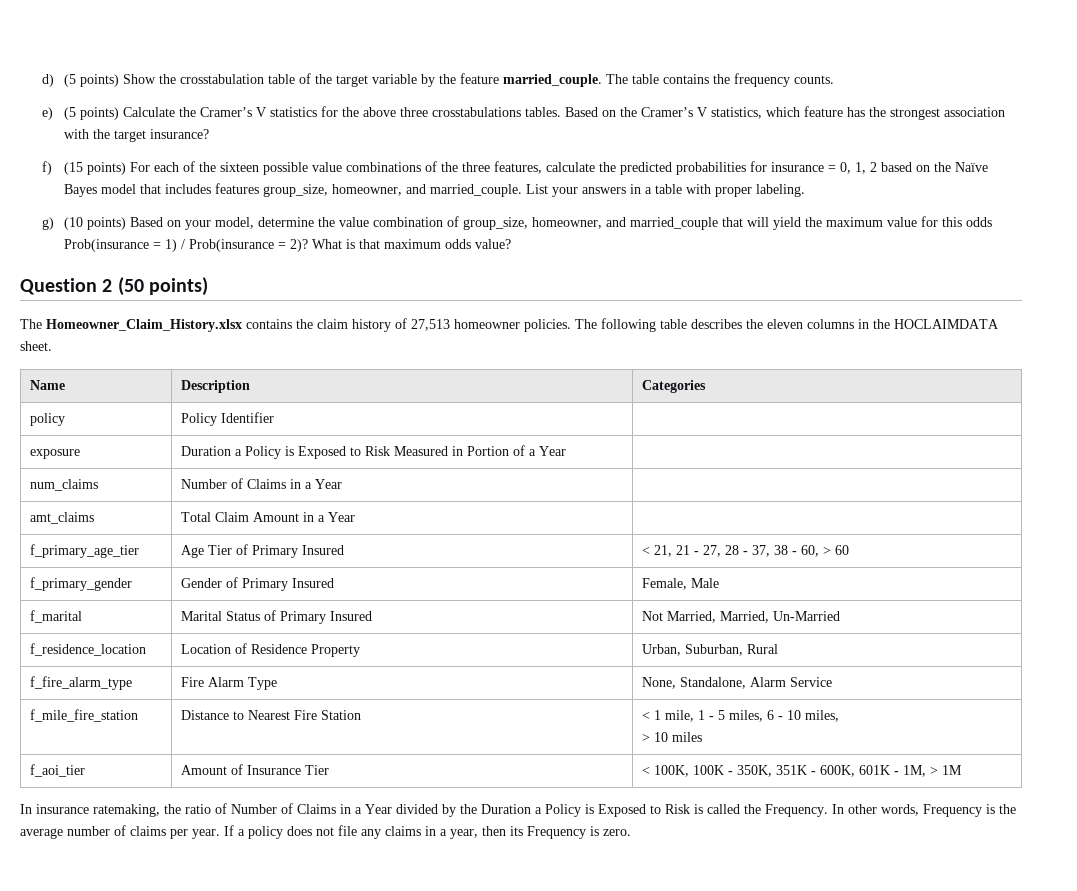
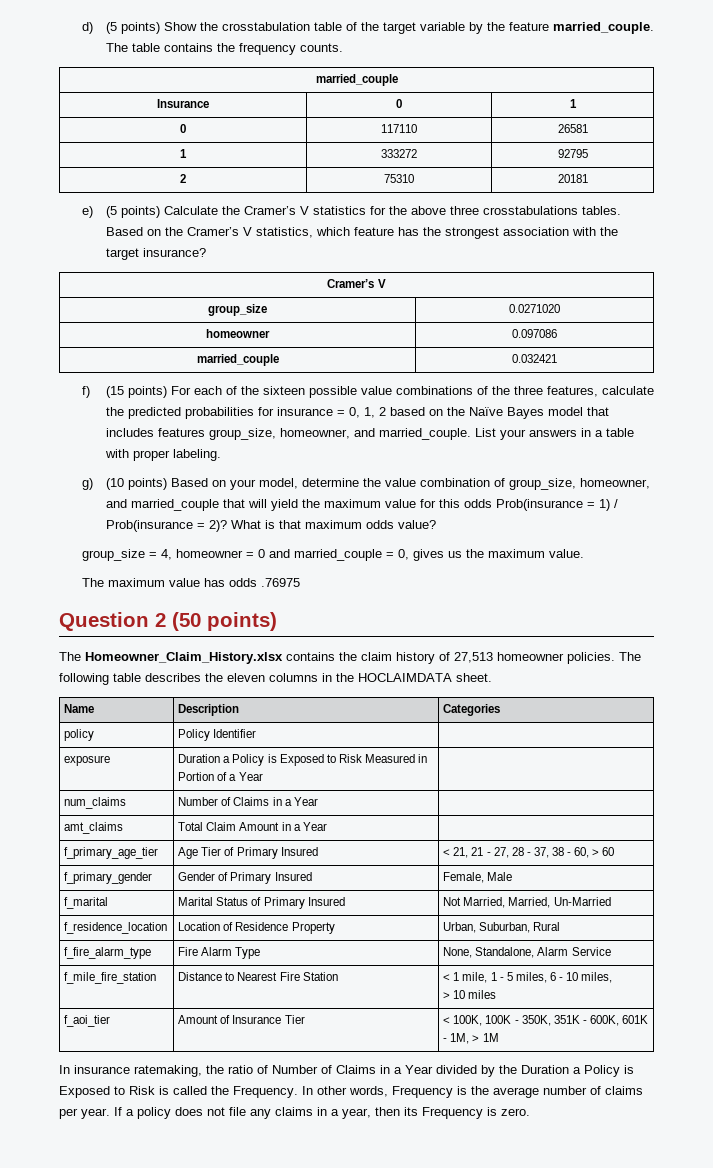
(834, 79) none -> [315,74,398,86] [157,99,209,108] [396,99,402,108] [569,99,577,108] [180,124,186,133] [381,124,417,133] [557,124,588,133] [180,149,187,158] [381,149,417,158] [557,149,588,158] [180,174,186,183] [384,174,414,183] [557,174,588,183] // married_couple // Insurance | 0 | 1 // 0 | 117110 | 26581 // 1 | 333272 | 92795 // 2 | 75310 | 20181
(209, 134) none -> [327,279,386,288] [208,304,267,316] [509,304,560,313] [206,329,270,338] [512,329,557,338] [196,354,279,366] [512,354,557,363] // Cramer’s V // group_size | 0.0271020 // homeowner | 0.097086 // married_couple | 0.032421
(511, 244) none -> [82,549,585,561] [82,578,301,587] // group_size = 4, homeowner = 0 and married_couple = 0, gives us the maximum value. // The maximum value has odds .76975

